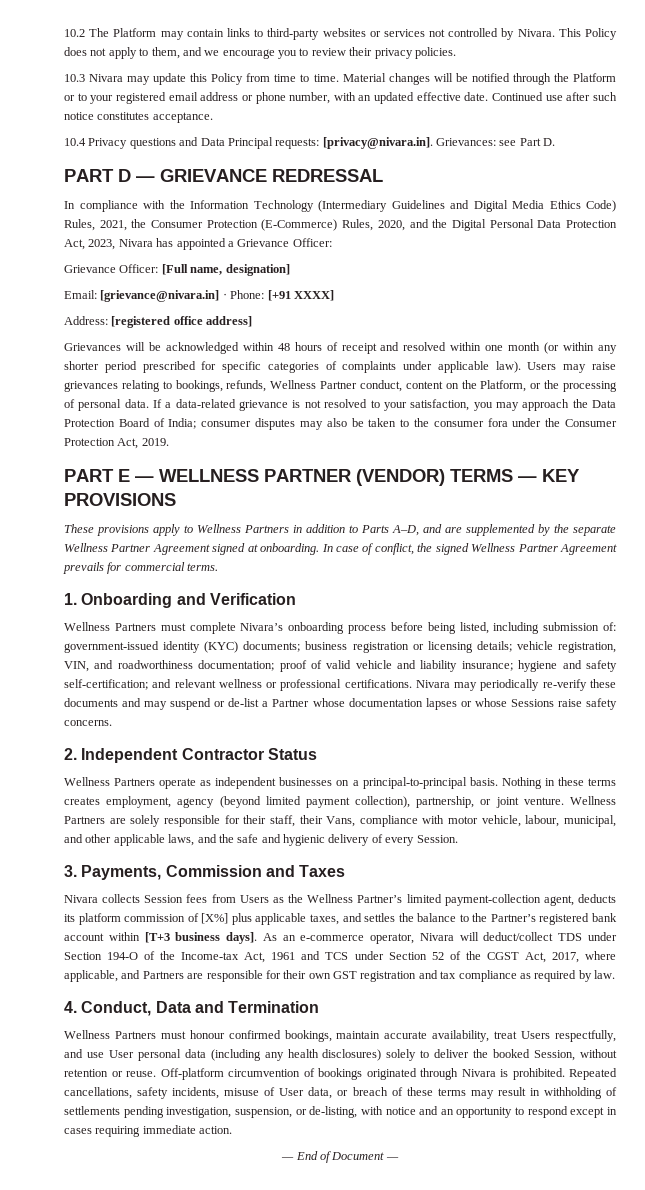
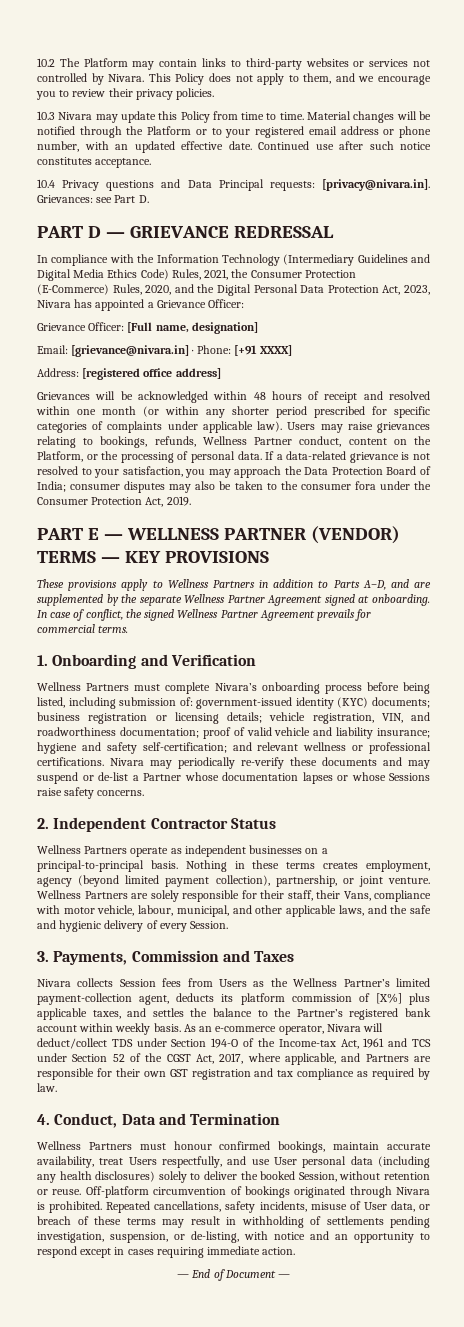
[144,932,258,944] [T+3 business days]. -> [115,1023,181,1035] weekly basis.

